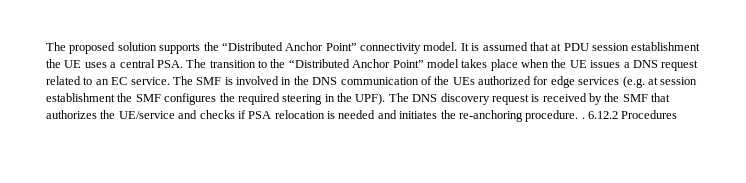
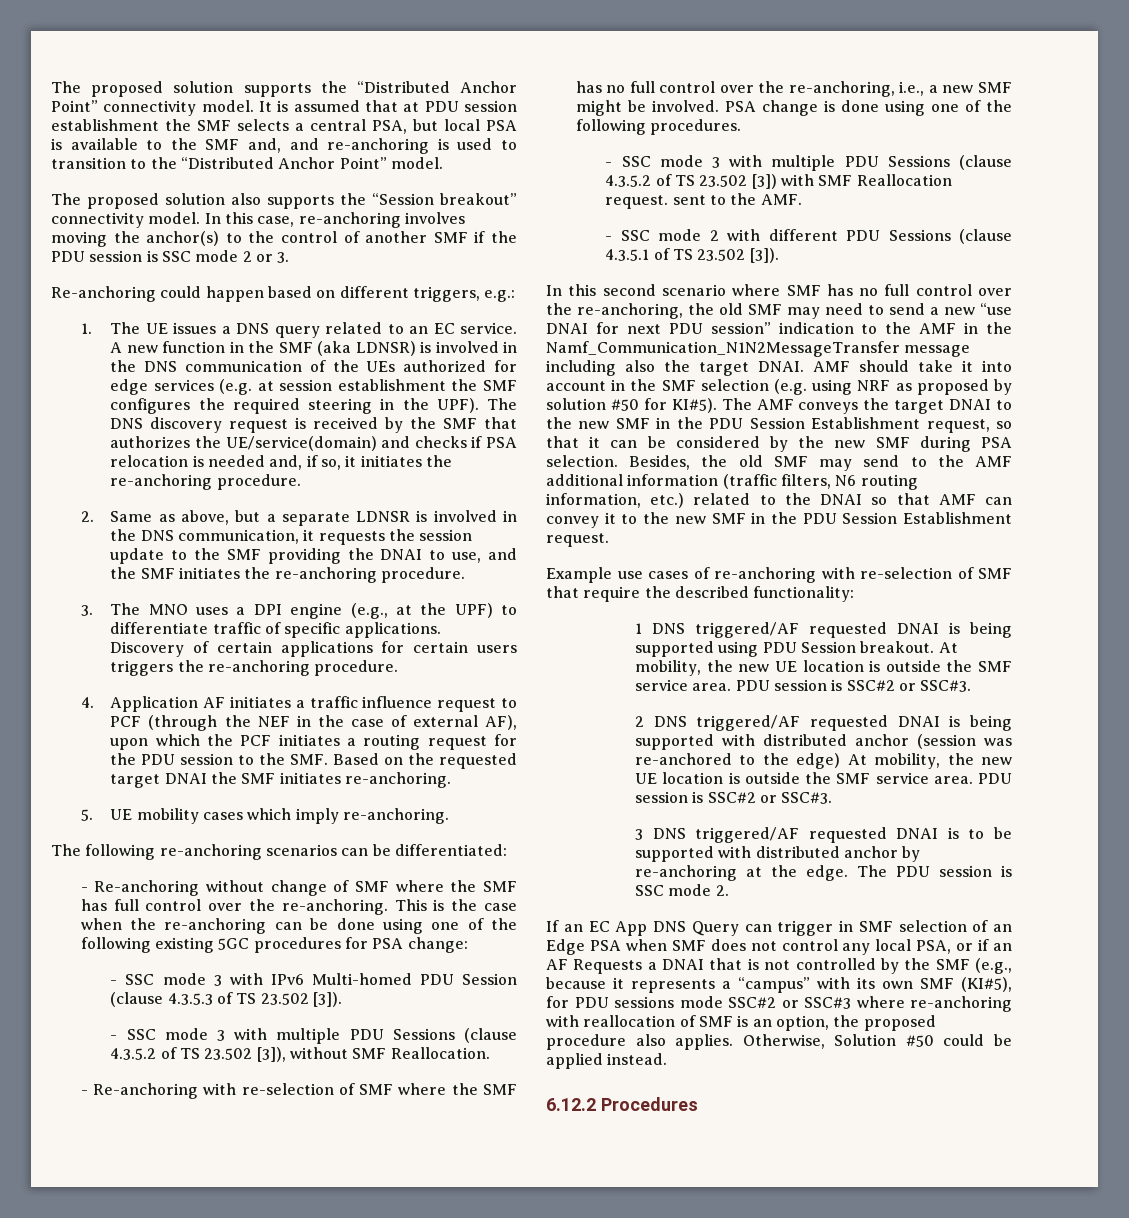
[64,59,207,68] UE uses a central PSA. The -> [197,119,517,134] [51,138,517,154] SMF selects a central PSA, but local PSA is available to the SMF and, and re-anchoring is used to
[426,59,567,71] model takes place when the -> [390,157,443,169] [51,193,517,209] [51,212,465,228] [51,231,518,247] [51,250,290,263] [51,286,516,302] [80,322,141,334] model. // The proposed solution also supports the “Session breakout” connectivity model. In this case, re-anchoring involves moving the anchor(s) to the control of another SMF if the PDU session is SSC mode 2 or 3. // Re-anchoring could happen based on different triggers, e.g.: // 1. The
[661,60,699,71] request -> [274,326,320,338] query
[172,76,222,85] The SMF -> [110,341,416,356] A new function in the SMF (aka LDNSR)
[118,111,175,119] UE/service -> [225,436,377,451] UE/service(domain)
[377,110,585,122] and initiates the re-anchoring procedure. . -> [269,455,452,470] [110,474,301,490] [80,510,518,526] [110,529,473,545] [110,548,517,564] [110,567,465,583] [80,603,518,619] [110,622,441,638] [110,641,517,657] [110,660,399,676] [80,696,517,712] [110,715,518,731] [110,734,517,750] [110,753,518,769] [110,772,451,788] [80,808,449,824] [51,844,507,860] [80,880,517,896] [80,899,517,915] [80,918,517,934] [80,937,468,953] [110,973,517,986] [110,992,342,1007] [110,1028,517,1044] [110,1047,490,1062] [80,1083,517,1099] [575,81,1012,97] [575,100,1012,116] [575,119,742,135] [605,155,1012,171] [605,174,952,189] [605,193,802,209] [605,229,1012,244] [605,248,779,263] [546,284,1012,296] [546,303,1012,319] [546,322,1012,334] [546,341,971,357] [546,360,1012,376] [546,379,1012,395] [546,398,1012,414] [546,417,1012,433] [546,436,1012,452] [546,455,1012,471] [546,474,918,490] [546,493,1012,508] [546,512,1012,528] [546,533,609,547] [546,567,1012,583] [546,586,855,602] [635,622,1012,638] [635,641,958,657] [635,660,1012,676] [635,679,972,692] [635,715,1012,731] [635,734,1012,750] [635,753,1012,769] [635,772,1012,784] [635,791,833,804] [635,827,1012,843] [635,846,921,862] [635,865,1012,881] [635,884,729,896] [546,920,1012,936] [546,939,1012,955] [546,958,1013,974] [546,977,1012,993] [546,996,1012,1012] [546,1015,936,1031] [546,1034,1012,1050] [546,1053,668,1069] and, if so, it initiates the re-anchoring procedure. // 2. Same as above, but a separate LDNSR is involved in the DNS communication, it requests the session update to the SMF providing the DNAI to use, and the SMF initiates the re-anchoring procedure. // 3. The MNO uses a DPI engine (e.g., at the UPF) to differentiate traffic of specific applications. Discovery of certain applications for certain users triggers the re-anchoring procedure. // 4. Application AF initiates a traffic influence request to PCF (through the NEF in the case of external AF), upon which the PCF initiates a routing request for the PDU session to the SMF. Based on the requested target DNAI the SMF initiates re-anchoring. // 5. UE mobility cases which imply re-anchoring. // The following re-anchoring scenarios can be differentiated: // - Re-anchoring without change of SMF where the SMF has full control over the re-anchoring. This is the case when the re-anchoring can be done using one of the following existing 5GC procedures for PSA change: // - SSC mode 3 with IPv6 Multi-homed PDU Session (clause 4.3.5.3 of TS 23.502 [3]). // - SSC mode 3 with multiple PDU Sessions (clause 4.3.5.2 of TS 23.502 [3]), without SMF Reallocation. // - Re-anchoring with re-selection of SMF where the SMF has no full control over the re-anchoring, i.e., a new SMF might be involved. PSA change is done using one of the following procedures. // - SSC mode 3 with multiple PDU Sessions (clause 4.3.5.2 of TS 23.502 [3]) with SMF Reallocation request. sent to the AMF. // - SSC mode 2 with different PDU Sessions (clause 4.3.5.1 of TS 23.502 [3]). // In this second scenario where SMF has no full control over the re-anchoring, the old SMF may need to send a new “use DNAI for next PDU session” indication to the AMF in the Namf_Communication_N1N2MessageTransfer message including also the target DNAI. AMF should take it into account in the SMF selection (e.g. using NRF as proposed by solution #50 for KI#5). The AMF conveys the target DNAI to the new SMF in the PDU Session Establishment request, so that it can be considered by the new SMF during PSA selection. Besides, the old SMF may send to the AMF additional information (traffic filters, N6 routing information, etc.) related to the DNAI so that AMF can convey it to the new SMF in the PDU Session Establishment request. // Example use cases of re-anchoring with re-selection of SMF that require the described functionality: // 1 DNS triggered/AF requested DNAI is being supported using PDU Session breakout. At mobility, the new UE location is outside the SMF service area. PDU session is SSC#2 or SSC#3. // 2 DNS triggered/AF requested DNAI is being supported with distributed anchor (session was re-anchored to the edge) At mobility, the new UE location is outside the SMF service area. PDU session is SSC#2 or SSC#3. // 3 DNS triggered/AF requested DNAI is to be supported with distributed anchor by re-anchoring at the edge. The PDU session is SSC mode 2. // If an EC App DNS Query can trigger in SMF selection of an Edge PSA when SMF does not control any local PSA, or if an AF Requests a DNAI that is not controlled by the SMF (e.g., because it represents a “campus” with its own SMF (KI#5), for PDU sessions mode SSC#2 or SSC#3 where re-anchoring with reallocation of SMF is an option, the proposed procedure also applies. Otherwise, Solution #50 could be applied instead. //

